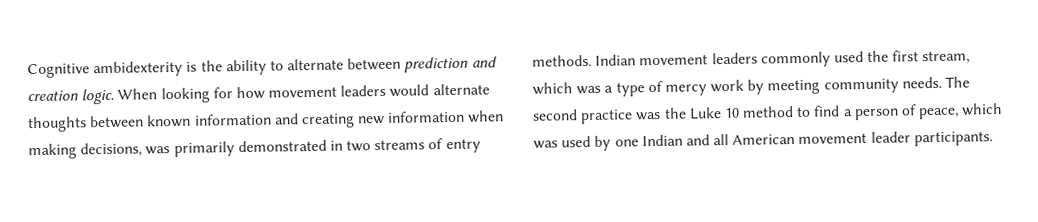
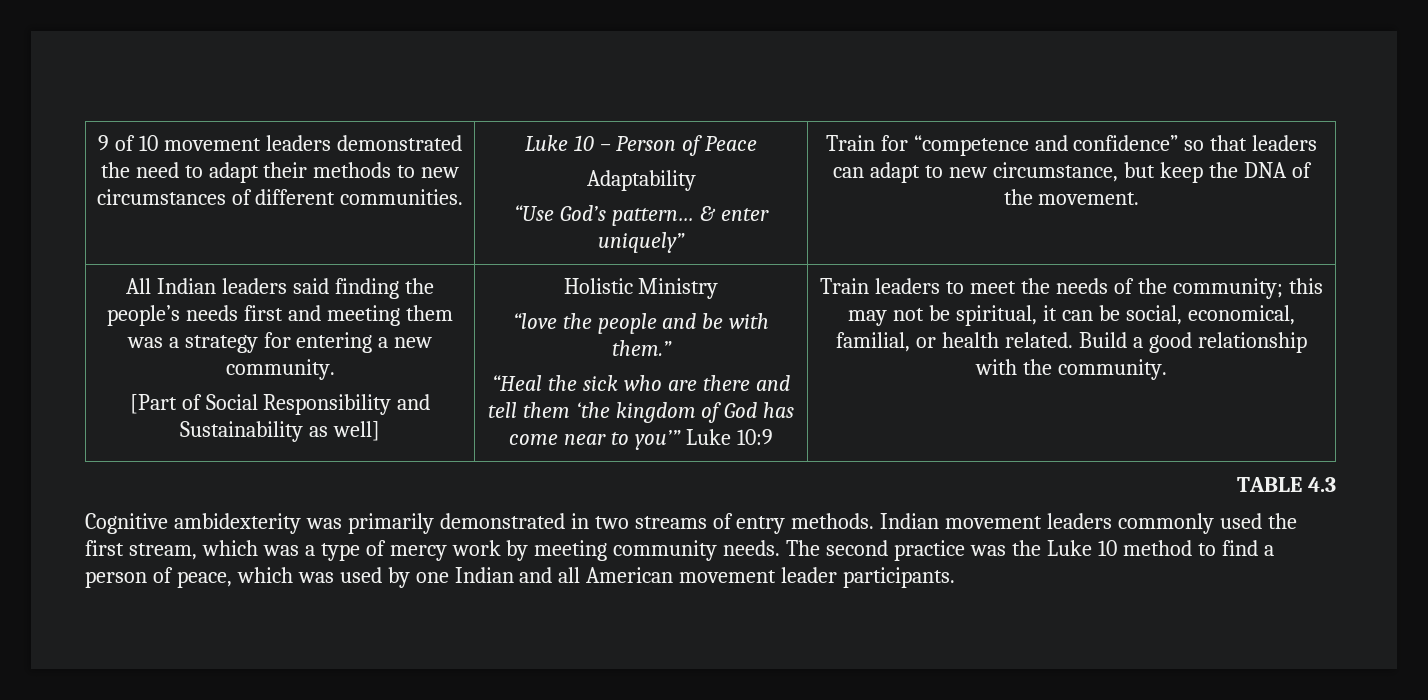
[27,56,497,79] [27,83,490,105] [28,110,505,133] [28,142,143,160] Cognitive ambidexterity is the ability to alternate between prediction and creation logic. When looking for how movement leaders would alternate thoughts between known information and creating new information when making decisions, -> [98,135,462,151] [100,162,460,183] [96,189,464,205] [524,135,758,156] [586,170,696,191] [514,205,769,226] [598,232,685,253] [825,135,1318,156] [833,162,1312,183] [1003,189,1140,205] [126,278,434,299] [107,305,453,326] [126,332,433,353] [225,359,335,380] [129,394,431,415] [180,421,380,442] [563,278,719,299] [512,313,770,334] [611,340,672,356] [492,375,790,391] [487,402,795,423] [509,429,773,450] [820,278,1323,299] [848,305,1295,326] [836,332,1307,353] [975,359,1167,380] [1237,477,1336,492] [85,513,301,534] 9 of 10 movement leaders demonstrated the need to adapt their methods to new circumstances of different communities. | Luke 10 – Person of Peace // Adaptability // “Use God’s pattern… & enter uniquely” | Train for “competence and confidence” so that leaders can adapt to new circumstance, but keep the DNA of the movement. // All Indian leaders said finding the people’s needs first and meeting them was a strategy for entering a new community. // [Part of Social Responsibility and Sustainability as well] | Holistic Ministry // “love the people and be with them.” // “Heal the sick who are there and tell them ‘the kingdom of God has come near to you’” Luke 10:9 | Train leaders to meet the needs of the community; this may not be spiritual, it can be social, economical, familial, or health related. Build a good relationship with the community. // TABLE 4.3 // Cognitive ambidexterity

